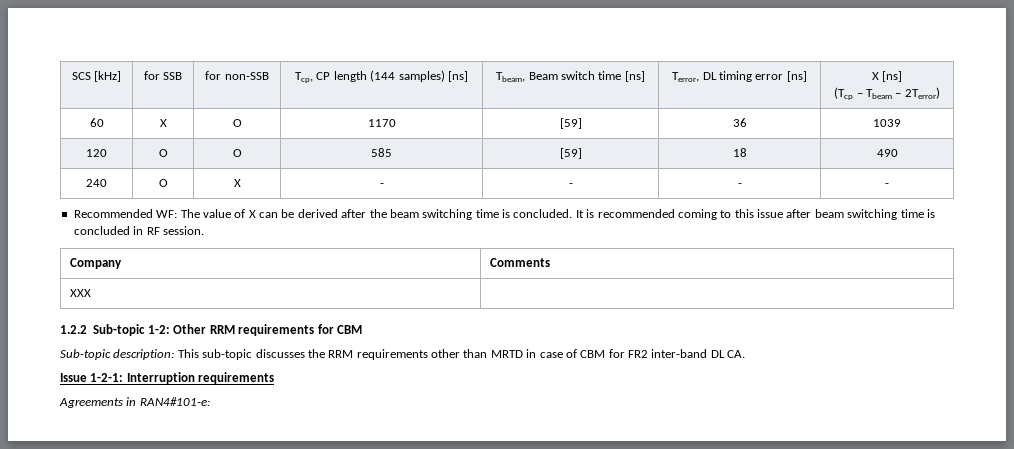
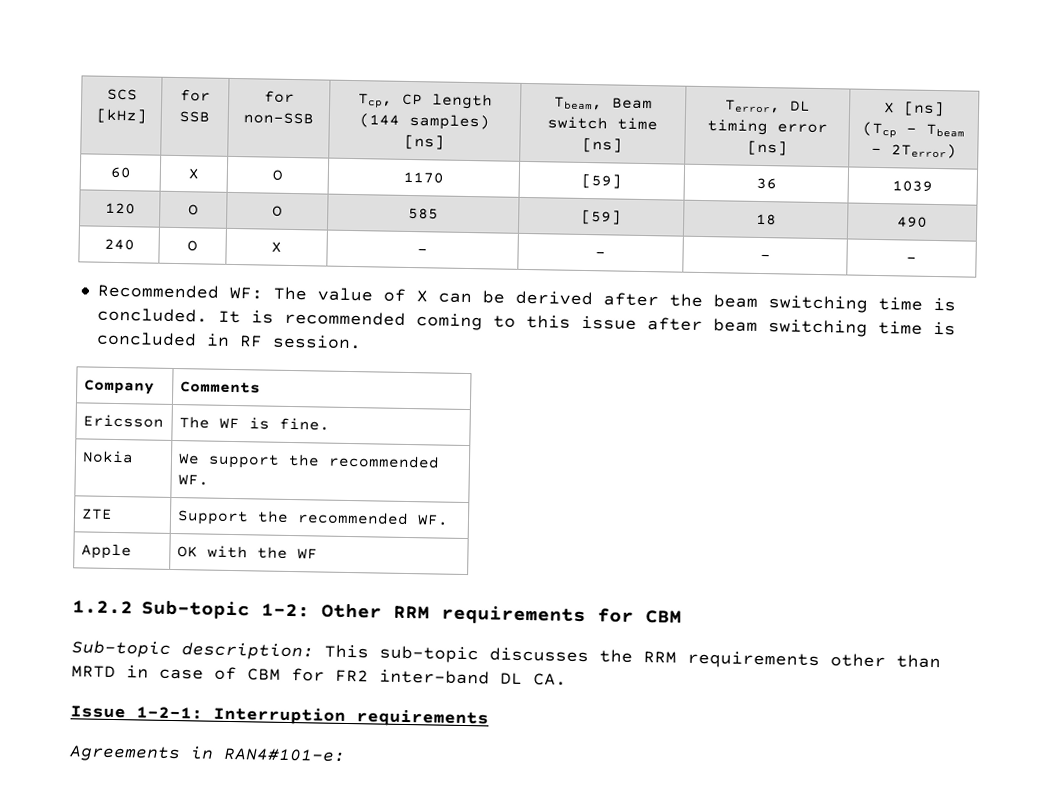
[69,289,91,297] XXX | -> [82,414,164,428] [178,416,330,431] [81,450,134,464] [177,453,440,469] [177,474,209,486] [80,508,113,520] [176,510,449,526] [80,543,132,560] [176,545,318,560] Ericsson | The WF is fine. // Nokia | We support the recommended WF. // ZTE | Support the recommended WF. // Apple | OK with the WF

